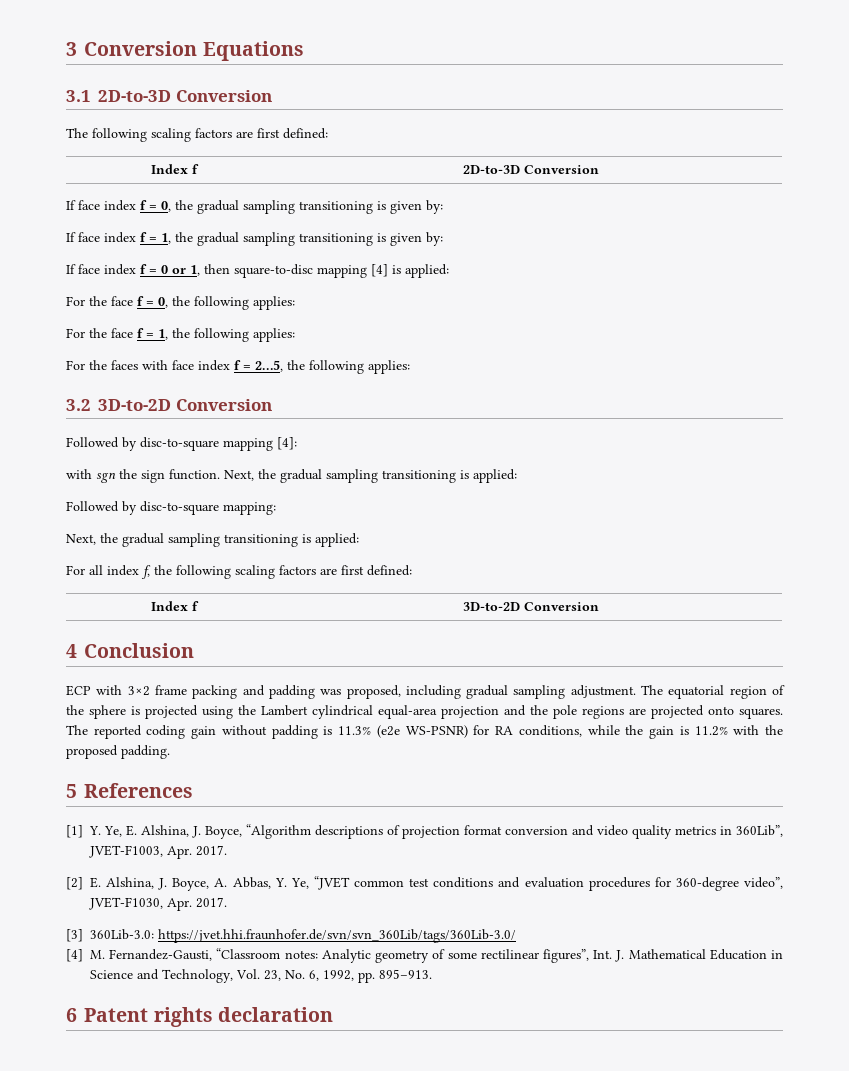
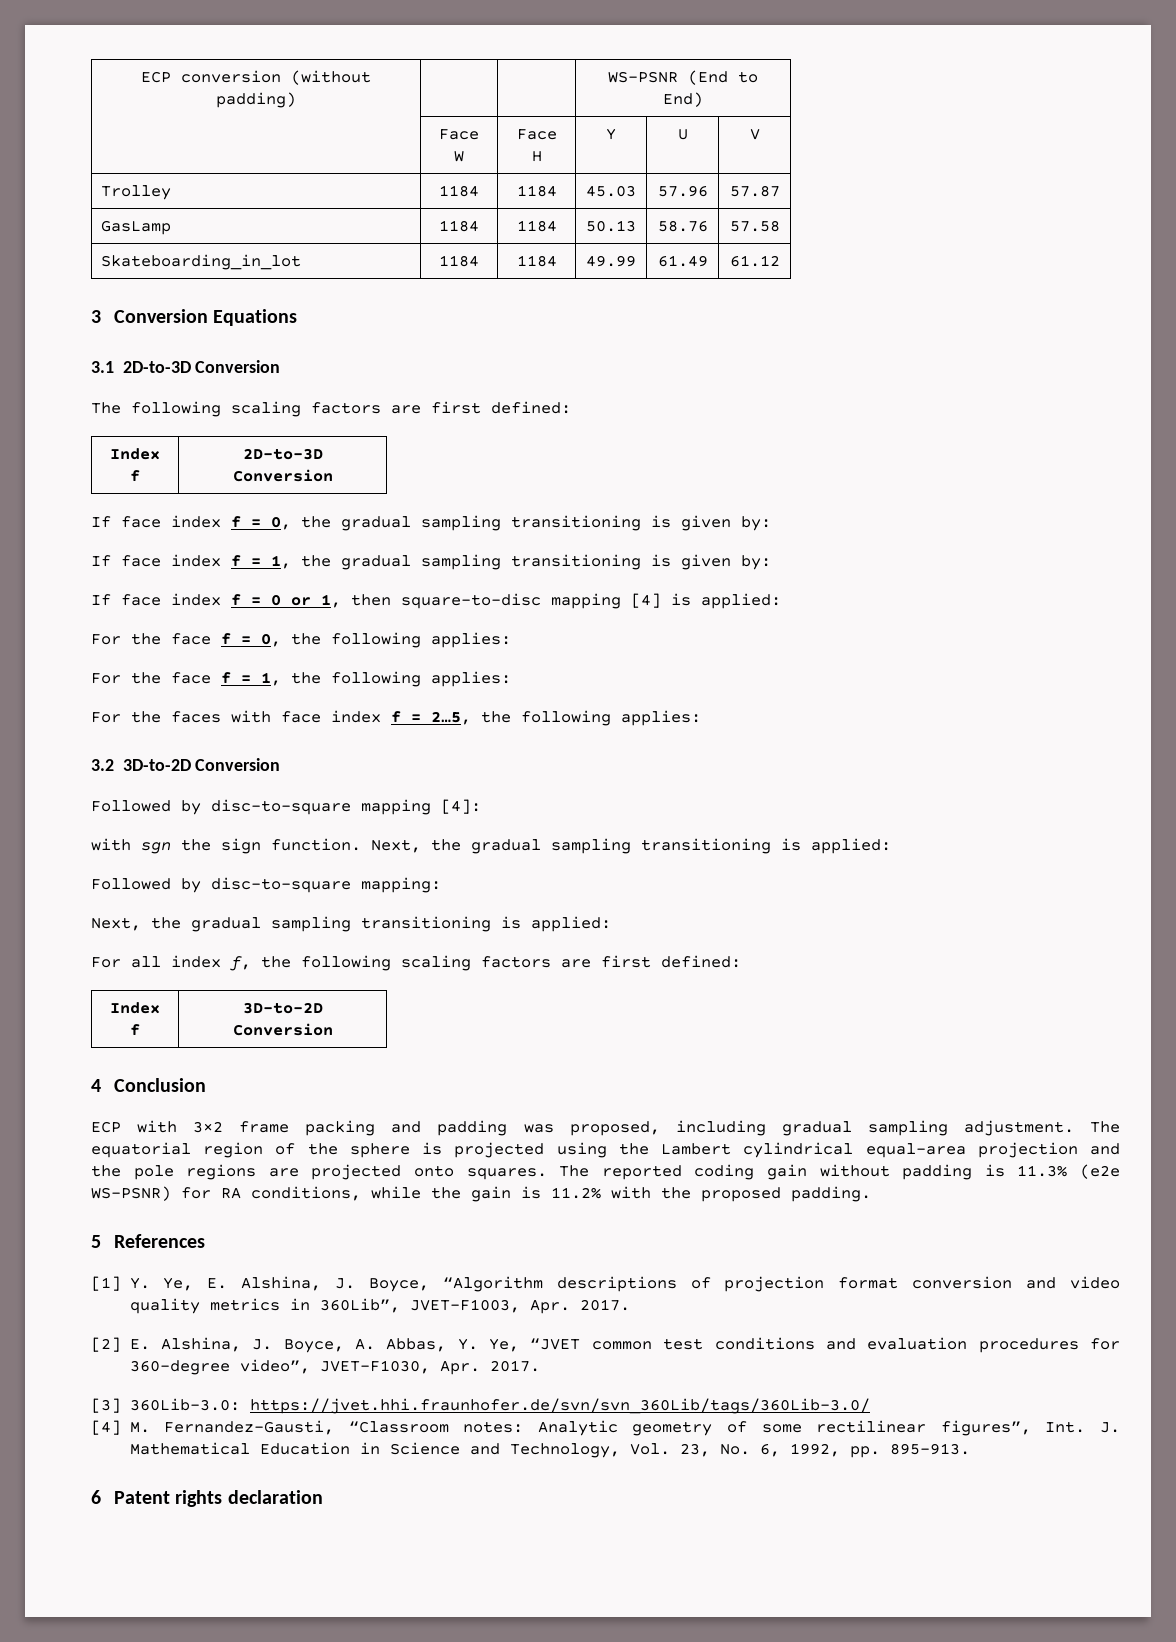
(66, 49) none -> [141,70,371,85] [216,92,296,108] [608,70,758,85] [663,92,703,107] [439,129,479,140] [454,151,464,162] [516,129,557,140] [531,151,542,162] [606,128,616,140] [677,129,688,140] [749,128,760,140] [101,185,172,200] [439,185,479,197] [516,185,557,197] [586,185,636,197] [657,185,708,197] [729,185,780,197] [101,220,172,235] [439,220,479,232] [516,220,557,232] [586,220,636,232] [657,220,708,232] [729,220,780,232] [101,254,302,270] [439,255,479,267] [516,255,557,267] [586,255,636,267] [657,255,708,267] [729,255,780,267] ECP conversion (without padding) | | | WS-PSNR (End to End) // | Face W | Face H | Y | U | V // Trolley | 1184 | 1184 | 45.03 | 57.96 | 57.87 // GasLamp | 1184 | 1184 | 50.13 | 58.76 | 57.58 // Skateboarding_in_lot | 1184 | 1184 | 49.99 | 61.49 | 61.12 //

